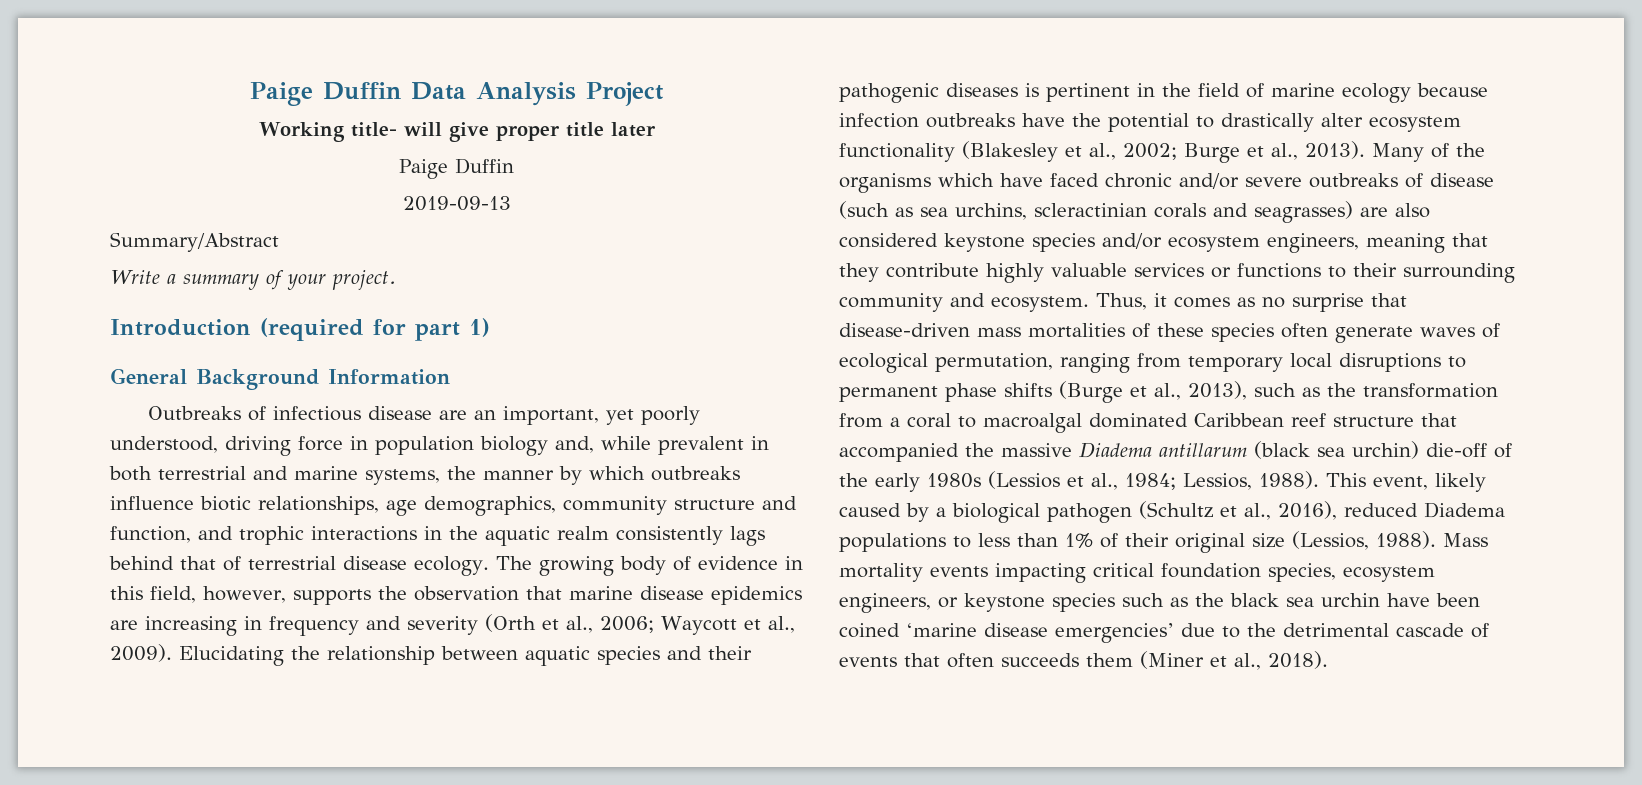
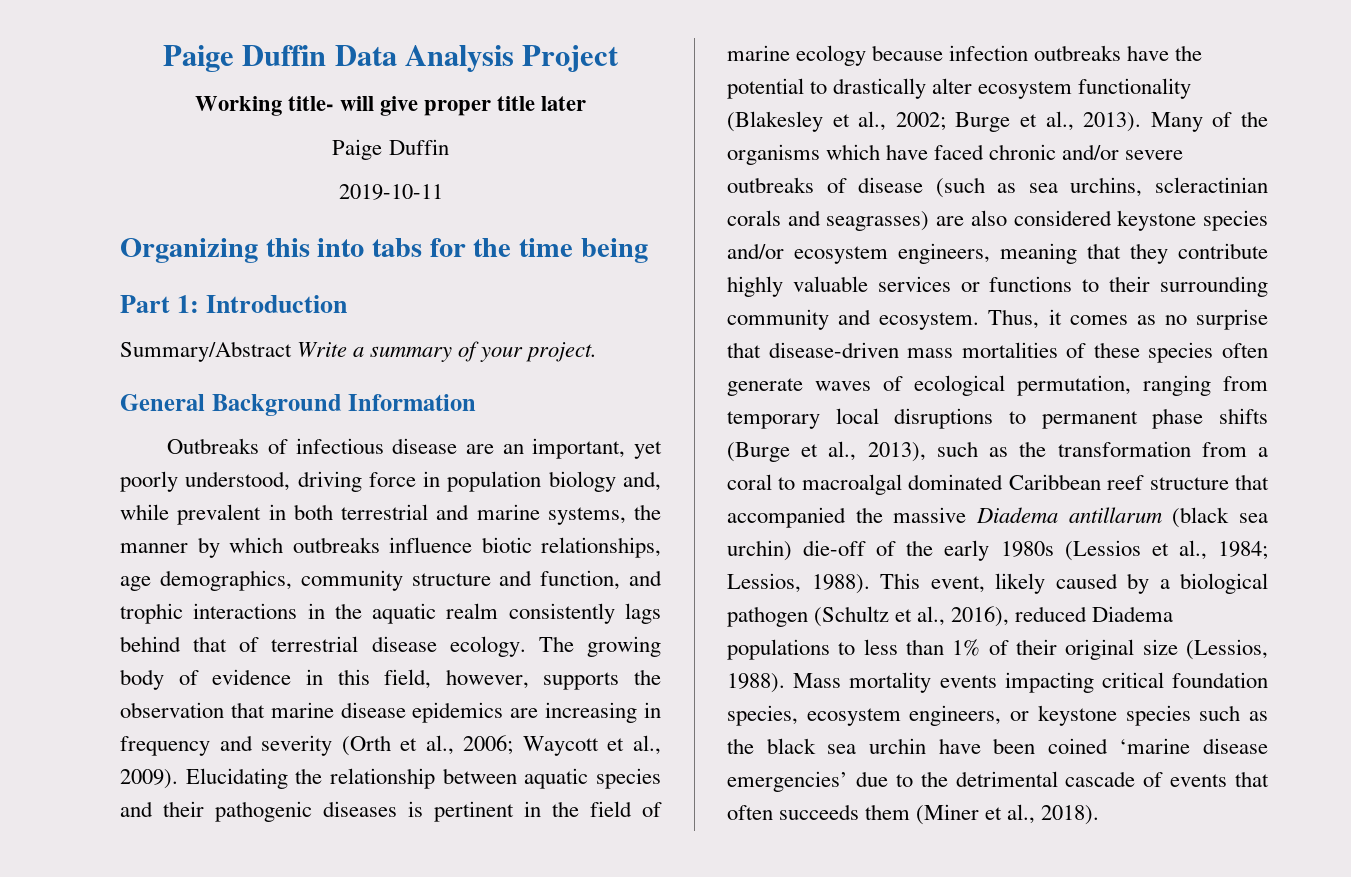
[402,196,511,211] 2019-09-13 -> [338,184,443,200] [120,238,648,263] [120,295,348,313] 2019-10-11 // Organizing this into tabs for the time being // Part 1: Introduction
(279, 242) // -> (292, 351) none
[110,318,490,341] // Introduction (required for part 1) -> (598, 352) none

